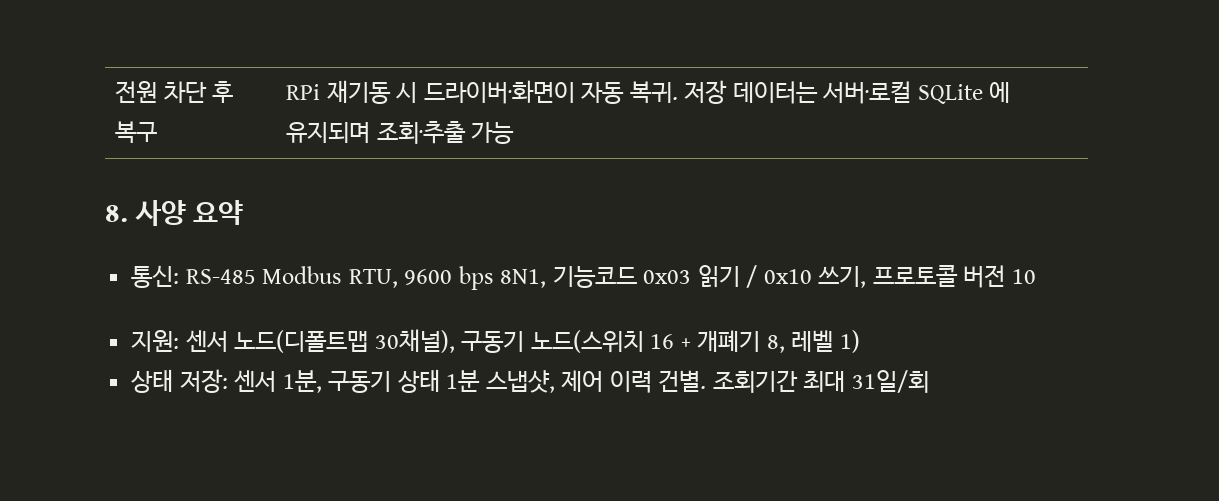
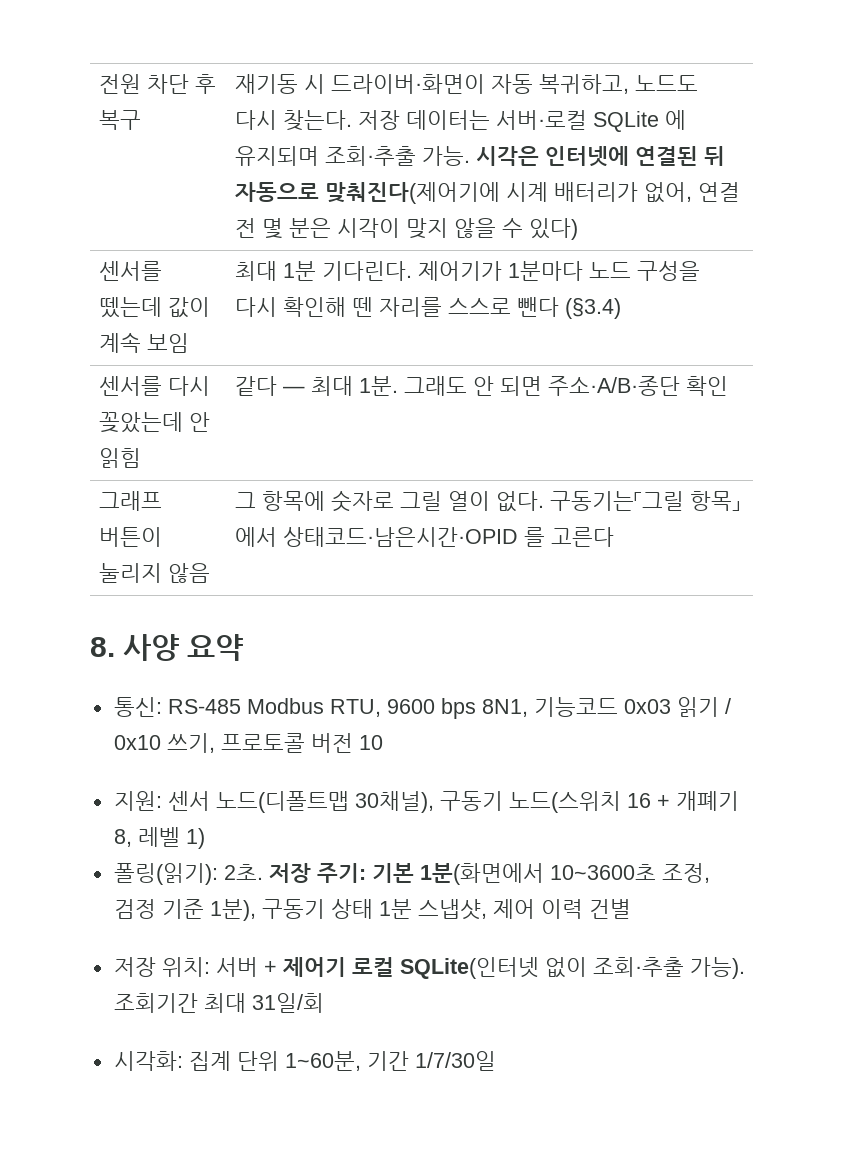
[286,84,321,100] RPi -> (142, 120) none
[629,81,678,103] 복귀. -> [539,74,699,94] [235,110,353,131] 복귀하고, 노드도 다시 찾는다.
[471,122,515,144] 가능 -> [422,146,726,167] [235,182,741,204] [235,218,579,240] [99,261,163,281] [99,297,211,318] [99,332,190,353] [235,261,701,281] [235,297,622,319] [99,376,211,396] [99,412,211,433] [99,448,142,468] [235,376,729,396] [99,491,163,511] [99,527,163,547] [99,563,211,583] [235,490,741,512] [235,527,615,547] 가능. 시각은 인터넷에 연결된 뒤 자동으로 맞춰진다(제어기에 시계 배터리가 없어, 연결 전 몇 분은 시각이 맞지 않을 수 있다) // 센서를 뗐는데 값이 계속 보임 | 최대 1분 기다린다. 제어기가 1분마다 노드 구성을 다시 확인해 뗀 자리를 스스로 뺀다 (§3.4) // 센서를 다시 꽂았는데 안 읽힘 | 같다 — 최대 1분. 그래도 안 되면 주소·A/B·종단 확인 // 그래프 버튼이 눌리지 않음 | 그 항목에 숫자로 그릴 열이 없다. 구동기는「그릴 항목」에서 상태코드·남은시간·OPID 를 고른다
[131,369,322,393] 상태 저장: 센서 1분, -> [113,863,710,885] [113,899,256,921] 폴링(읽기): 2초. 저장 주기: 기본 1분(화면에서 10~3600초 조정, 검정 기준 1분),
[658,370,929,393] 건별. 조회기간 최대 31일/회 -> [588,899,631,919] [113,957,745,979] [113,993,324,1013] [113,1051,496,1071] 건별 // 저장 위치: 서버 + 제어기 로컬 SQLite(인터넷 없이 조회·추출 가능). 조회기간 최대 31일/회 // 시각화: 집계 단위 1~60분, 기간 1/7/30일

